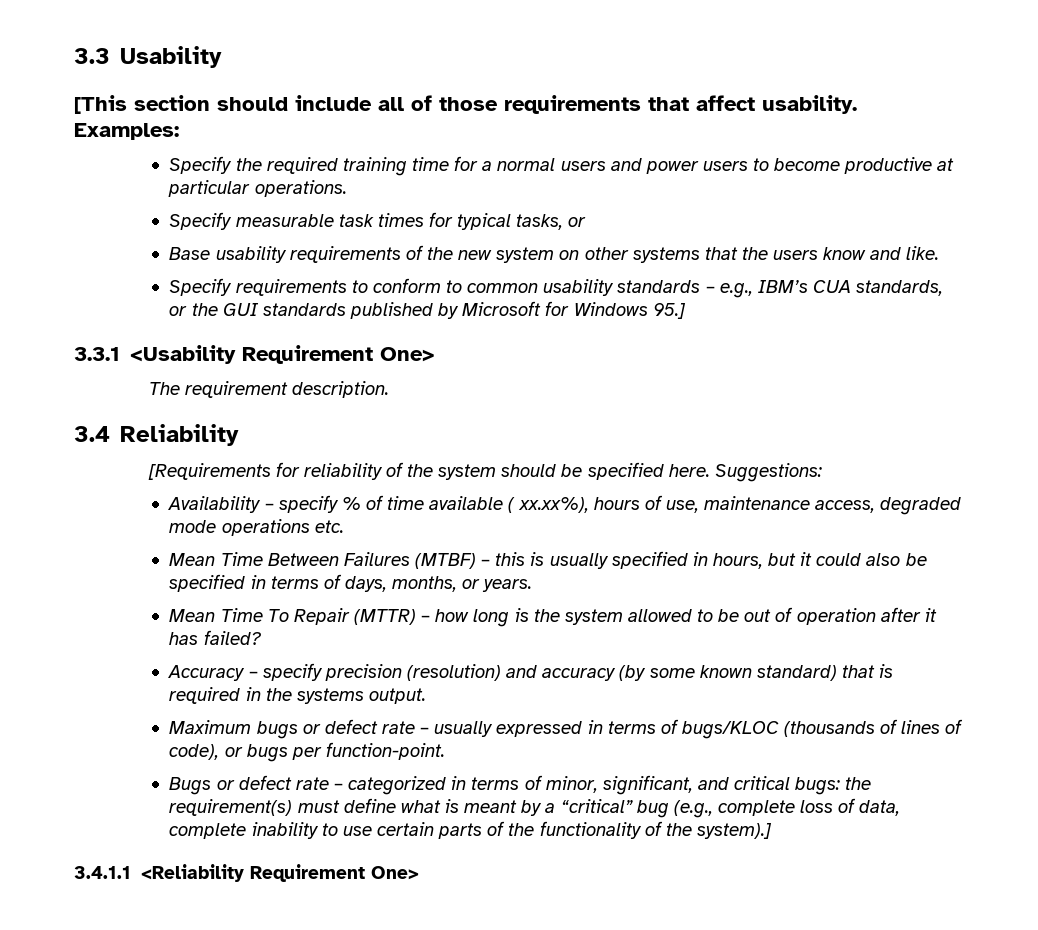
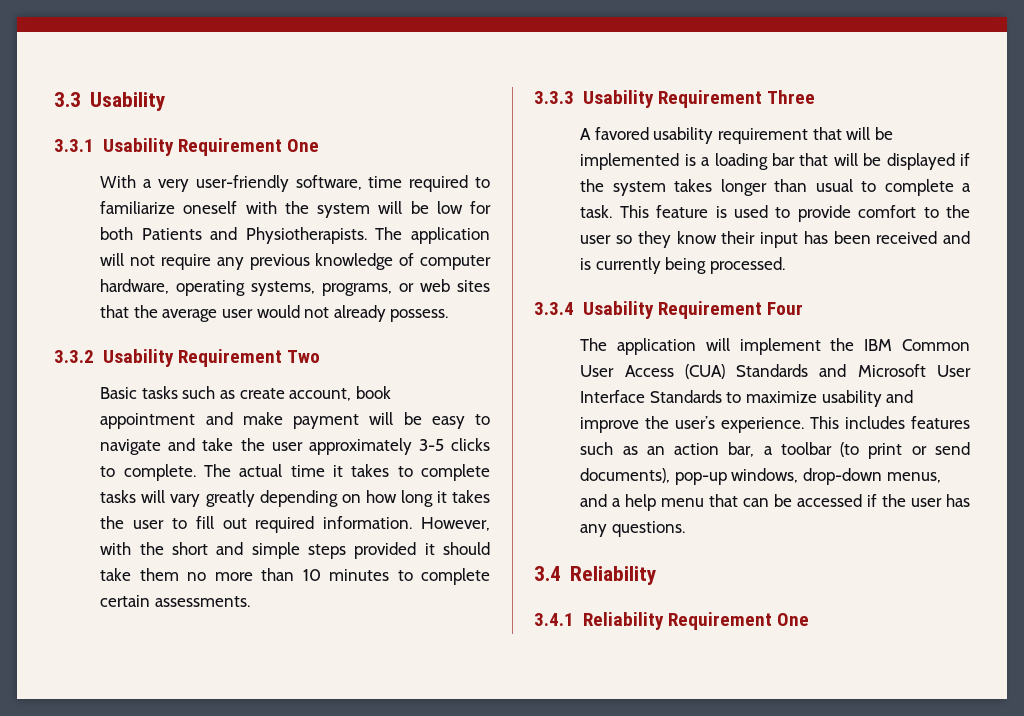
[74,95,857,114] [74,123,179,140] [169,156,955,176] [168,180,347,197] [169,212,587,230] [169,245,940,263] [169,278,944,298] [169,301,686,319] [74,345,435,364] [148,381,389,398] [74,424,239,446] [147,462,822,482] [168,495,962,515] [169,519,344,536] [169,551,927,569] [169,574,533,592] [169,607,937,627] [169,630,261,645] [168,663,894,681] [169,687,426,704] [169,719,964,739] [169,742,445,762] [169,775,872,795] [169,798,901,818] [169,821,772,839] [74,864,419,882] [This section should include all of those requirements that affect usability. Examples: // Specify the required training time for a normal users and power users to become productive at particular operations. // Specify measurable task times for typical tasks, or // Base usability requirements of the new system on other systems that the users know and like. // Specify requirements to conform to common usability standards – e.g., IBM’s CUA standards, or the GUI standards published by Microsoft for Windows 95.] // 3.3.1 <Usability Requirement One> // The requirement description. // 3.4 Reliability // [Requirements for reliability of the system should be specified here. Suggestions: // Availability – specify % of time available ( xx.xx%), hours of use, maintenance access, degraded mode operations etc. // Mean Time Between Failures (MTBF) – this is usually specified in hours, but it could also be specified in terms of days, months, or years. // Mean Time To Repair (MTTR) – how long is the system allowed to be out of operation after it has failed? // Accuracy – specify precision (resolution) and accuracy (by some known standard) that is required in the systems output. // Maximum bugs or defect rate – usually expressed in terms of bugs/KLOC (thousands of lines of code), or bugs per function-point. // Bugs or defect rate – categorized in terms of minor, significant, and critical bugs: the requirement(s) must define what is meant by a “critical” bug (e.g., complete loss of data, complete inability to use certain parts of the functionality of the system).] // 3.4.1.1 <Reliability Requirement One> -> [54,138,319,156] [100,175,490,192] [100,201,491,218] [100,227,490,244] [100,253,491,270] [100,279,490,296] [100,305,449,322] [54,349,320,367] [100,386,391,401] [100,412,490,429] [100,438,490,455] [100,464,490,481] [100,490,490,507] [100,516,490,533] [100,542,490,559] [100,568,490,585] [100,595,250,607] [534,90,815,108] [580,127,893,144] [580,153,970,170] [580,179,971,196] [580,205,970,222] [580,231,970,248] [580,257,786,274] [534,301,803,319] [580,338,970,355] [580,364,971,379] [580,390,914,407] [580,416,970,433] [580,442,970,459] [580,468,941,485] [580,494,970,511] [580,521,685,537] [534,566,656,585] [534,612,809,630] 3.3.1 Usability Requirement One // With a very user-friendly software, time required to familiarize oneself with the system will be low for both Patients and Physiotherapists. The application will not require any previous knowledge of computer hardware, operating systems, programs, or web sites that the average user would not already possess. // 3.3.2 Usability Requirement Two // Basic tasks such as create account, book appointment and make payment will be easy to navigate and take the user approximately 3-5 clicks to complete. The actual time it takes to complete tasks will vary greatly depending on how long it takes the user to fill out required information. However, with the short and simple steps provided it should take them no more than 10 minutes to complete certain assessments. // 3.3.3 Usability Requirement Three // A favored usability requirement that will be implemented is a loading bar that will be displayed if the system takes longer than usual to complete a task. This feature is used to provide comfort to the user so they know their input has been received and is currently being processed. // 3.3.4 Usability Requirement Four // The application will implement the IBM Common User Access (CUA) Standards and Microsoft User Interface Standards to maximize usability and improve the user’s experience. This includes features such as an action bar, a toolbar (to print or send documents), pop-up windows, drop-down menus, and a help menu that can be accessed if the user has any questions. // 3.4 Reliability // 3.4.1 Reliability Requirement One

